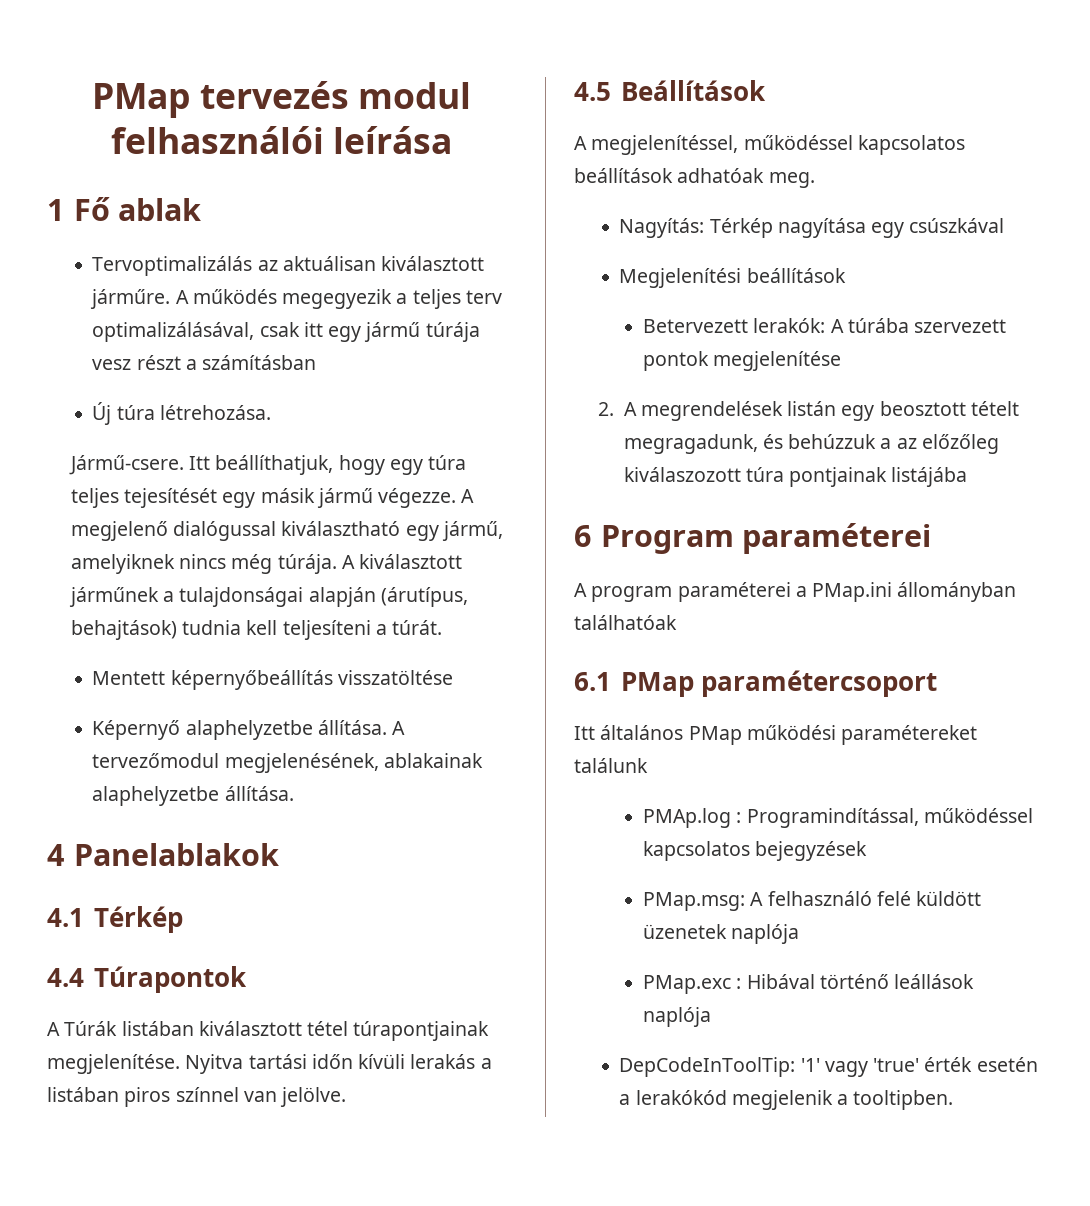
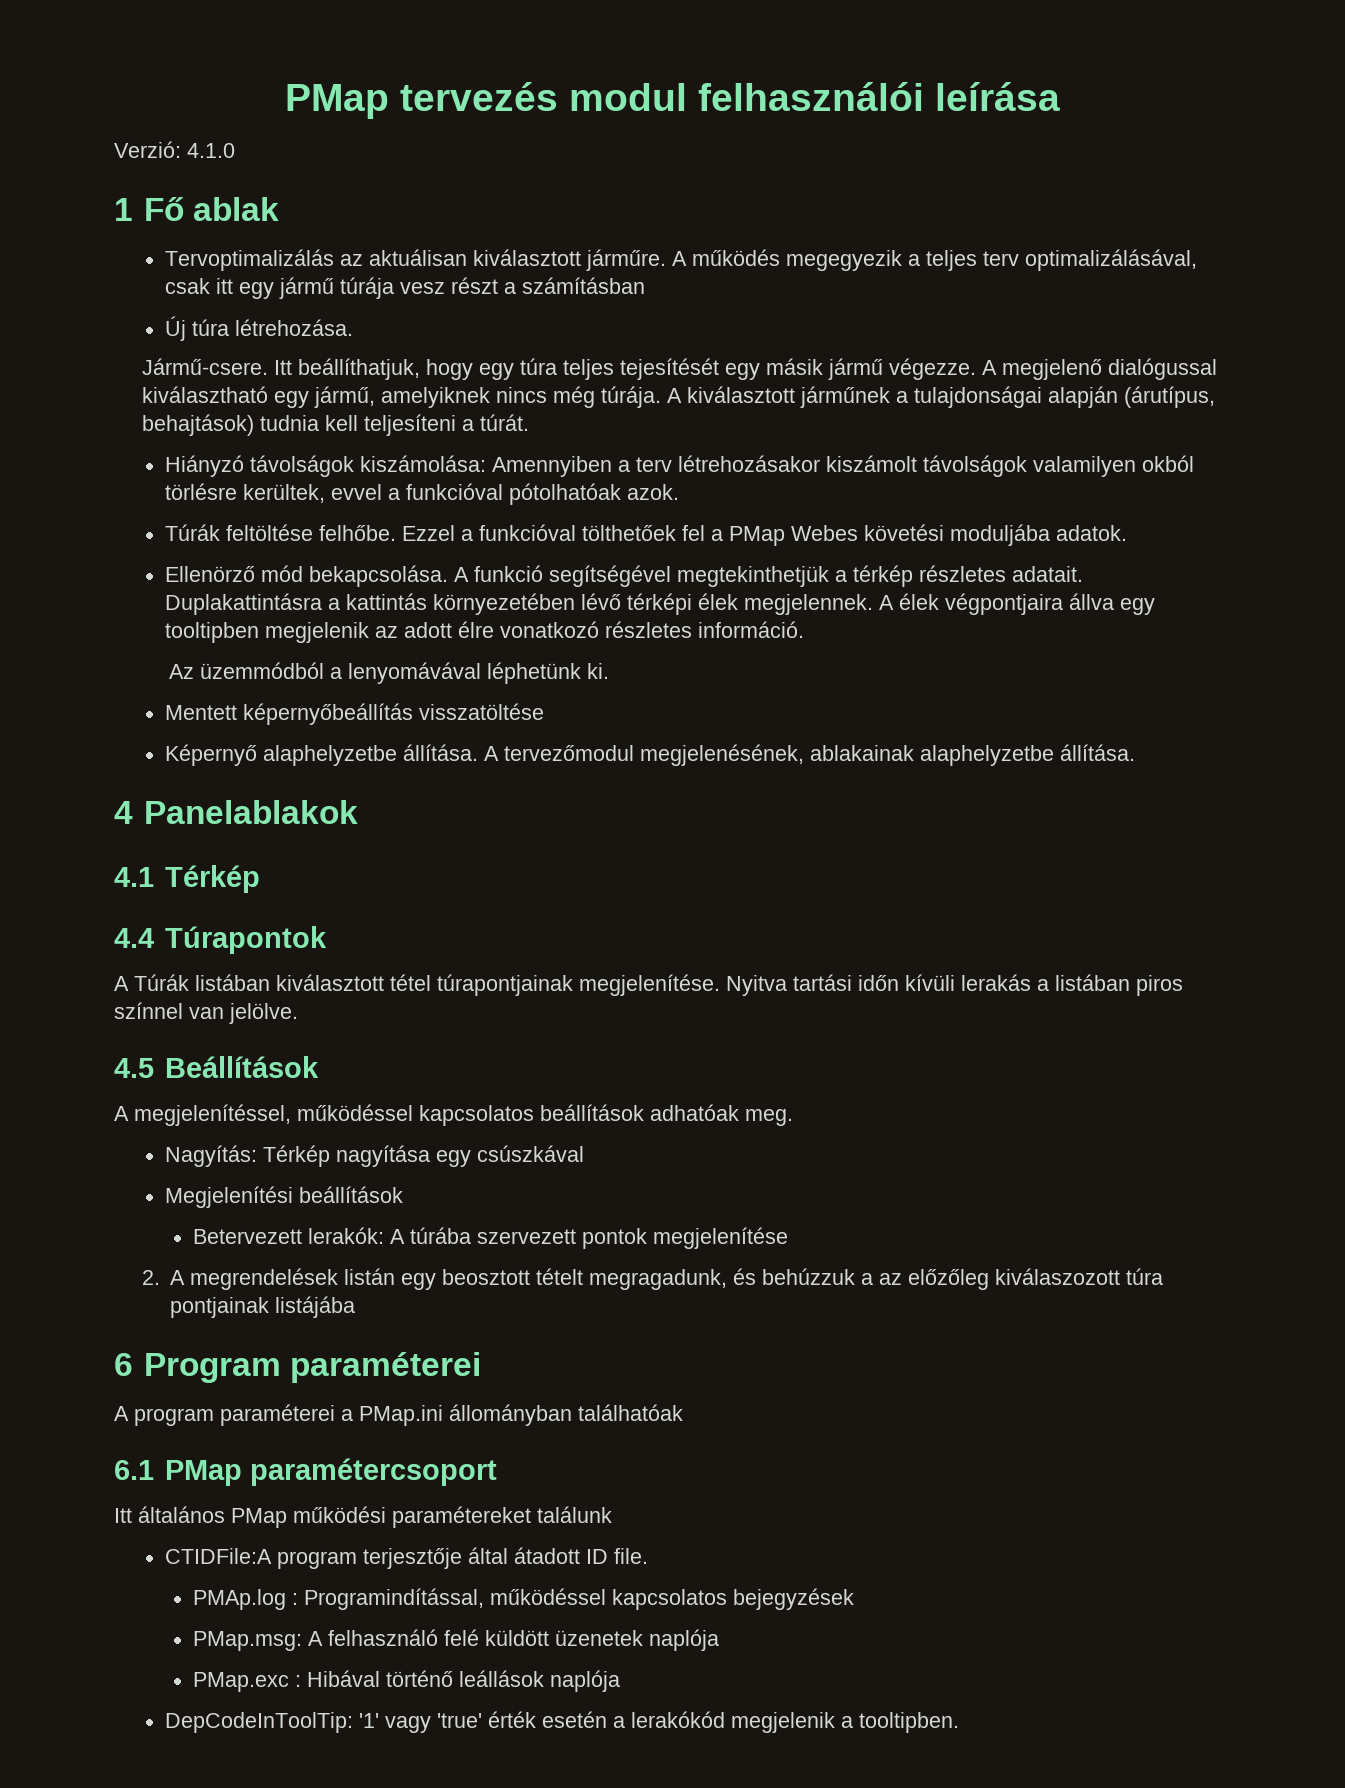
(453, 140) none -> [114,141,235,158] // Verzió: 4.1.0
(443, 627) none -> [165,455,1195,477] [165,483,680,505] [165,524,1128,546] [165,565,1084,587] [165,593,1156,615] [165,621,805,643] [169,662,610,684] // Hiányzó távolságok kiszámolása: Amennyiben a terv létrehozásakor kiszámolt távolságok valamilyen okból törlésre kerültek, evvel a funkcióval pótolhatóak azok. // Túrák feltöltése felhőbe. Ezzel a funkcióval tölthetőek fel a PMap Webes követési moduljába adatok. // Ellenörző mód bekapcsolása. A funkció segítségével megtekinthetjük a térkép részletes adatait. Duplakattintásra a kattintás környezetében lévő térképi élek megjelennek. A élek végpontjaira állva egy tooltipben megjelenik az adott élre vonatkozó részletes információ. // Az üzemmódból a lenyomávával léphetünk ki.
(648, 765) none -> [165,1547,649,1569] // CTIDFile:A program terjesztője által átadott ID file.

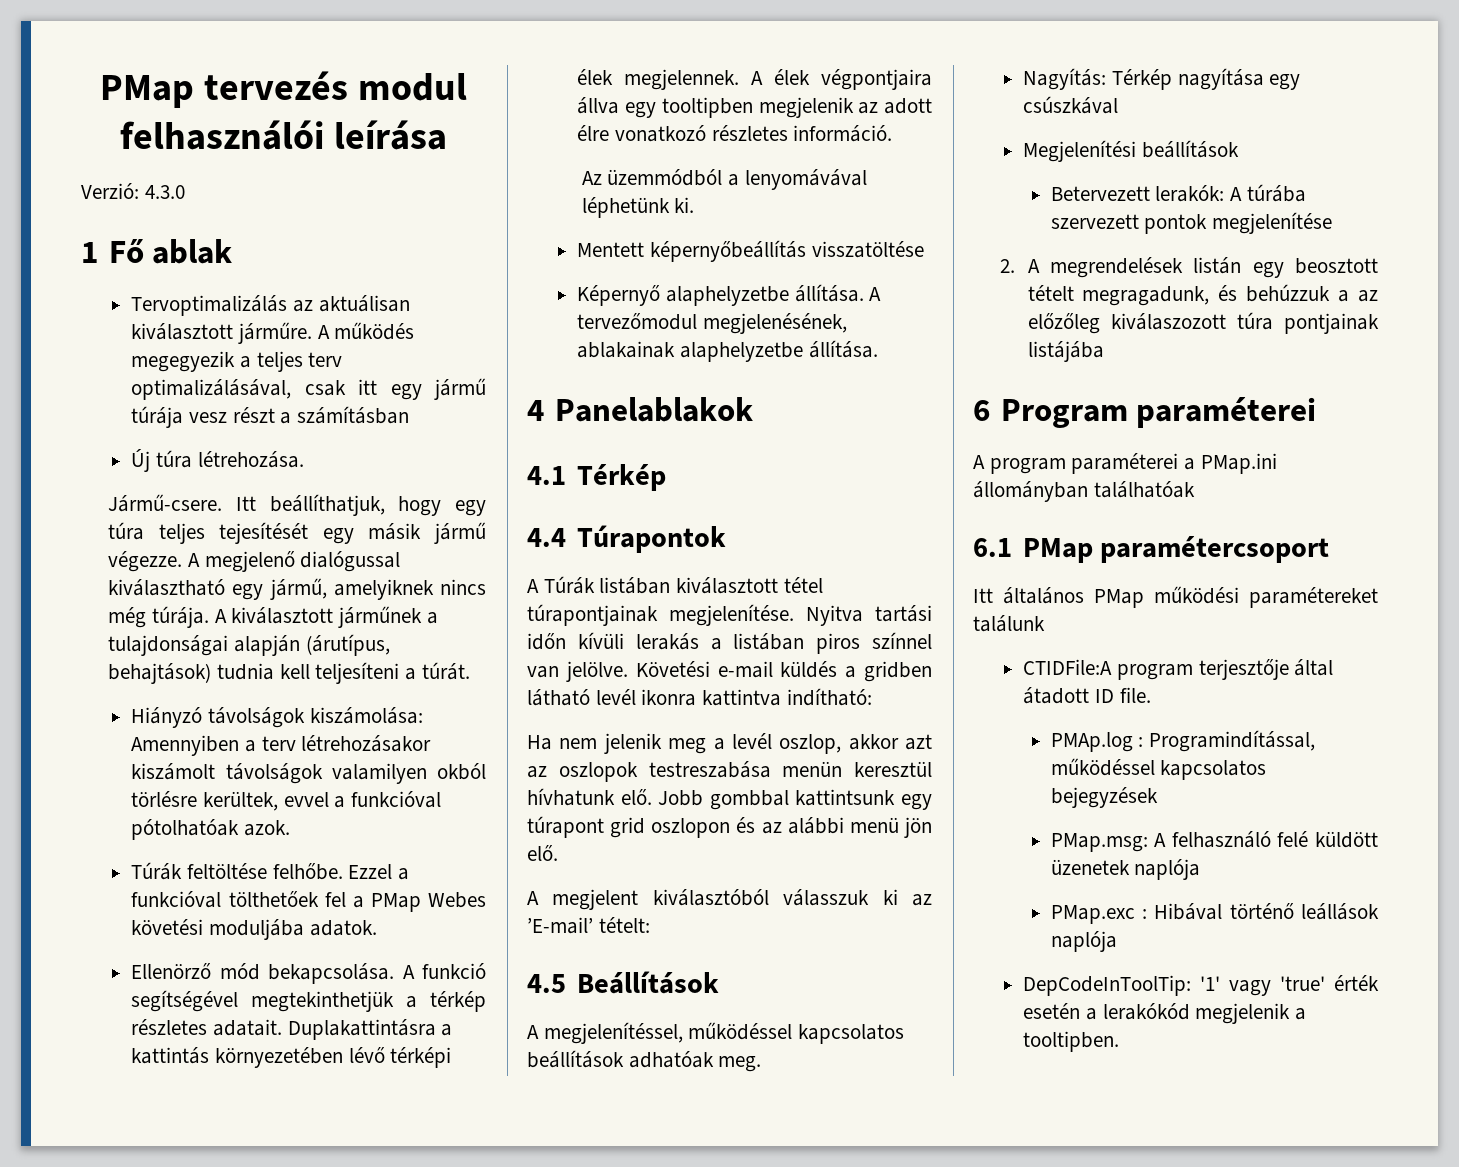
[187,143,235,158] 4.1.0 -> [144,185,185,199] 4.3.0
(298, 1013) none -> [635,661,932,682] [527,688,872,706] [527,733,932,754] [527,761,932,782] [527,788,932,810] [527,816,932,838] [527,845,558,861] [527,889,932,910] [527,917,650,934] Követési e-mail küldés a gridben látható levél ikonra kattintva indítható: // Ha nem jelenik meg a levél oszlop, akkor azt az oszlopok testreszabása menün keresztül hívhatunk elő. Jobb gombbal kattintsunk egy túrapont grid oszlopon és az alábbi menü jön elő. // A megjelent kiválasztóból válasszuk ki az ’E-mail’ tételt:

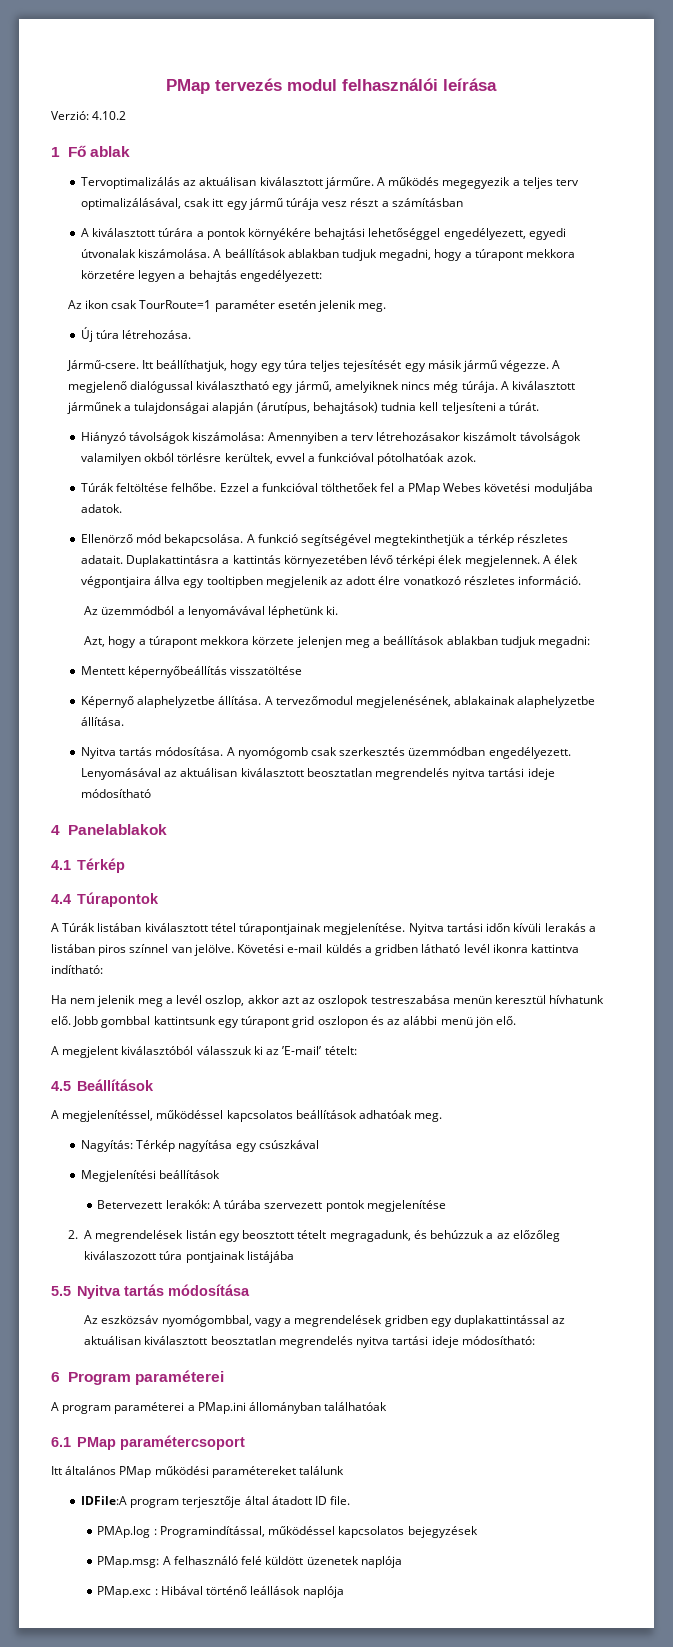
[144,185,185,199] 4.3.0 -> [92,111,127,120] 4.10.2
(410, 415) none -> [80,228,566,240] [80,249,576,261] [80,270,322,282] [67,300,387,312] // A kiválasztott túrára a pontok környékére behajtási lehetőséggel engedélyezett, egyedi útvonalak kiszámolása. A beállítások ablakban tudjuk megadni, hogy a túrapont mekkora körzetére legyen a behajtás engedélyezett: // Az ikon csak TourRoute=1 paraméter esetén jelenik meg.
(695, 205) none -> [84,636,591,648] // Azt, hogy a túrapont mekkora körzete jelenjen meg a beállítások ablakban tudjuk megadni:
(878, 349) none -> [80,747,571,759] [80,768,555,780] [80,789,151,798] // Nyitva tartás módosítása. A nyomógomb csak szerkesztés üzemmódban engedélyezett. Lenyomásával az aktuálisan kiválasztott beosztatlan megrendelés nyitva tartási ideje módosítható
(1104, 351) none -> [51,1284,250,1299] [84,1315,566,1327] [84,1336,535,1348] // 5.5 Nyitva tartás módosítása // Az eszközsáv nyomógombbal, vagy a megrendelések gridben egy duplakattintással az aktuálisan kiválasztott beosztatlan megrendelés nyitva tartási ideje módosítható:
[1023,659,1113,675] CTIDFile:A -> [80,1496,127,1505] IDFile:A
[1023,975,1379,996] [1023,1003,1307,1024] [1023,1031,1120,1052] // DepCodeInToolTip: '1' vagy 'true' érték esetén a lerakókód megjelenik a tooltipben. -> (344, 1592) none

